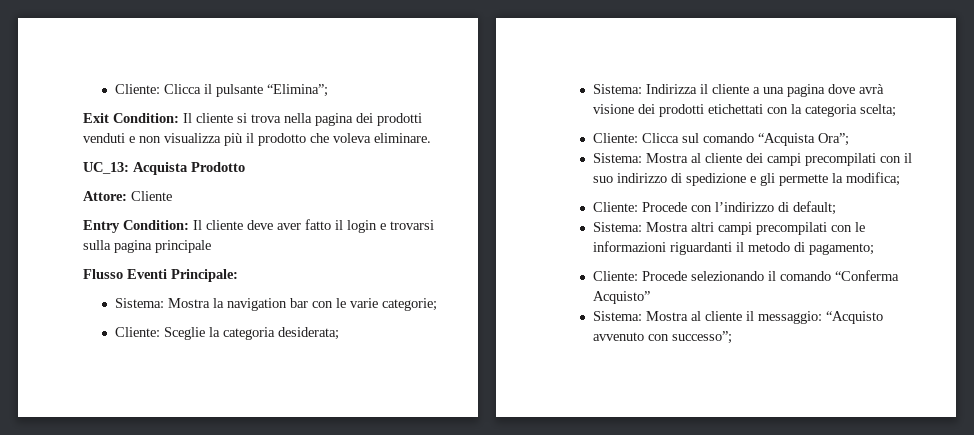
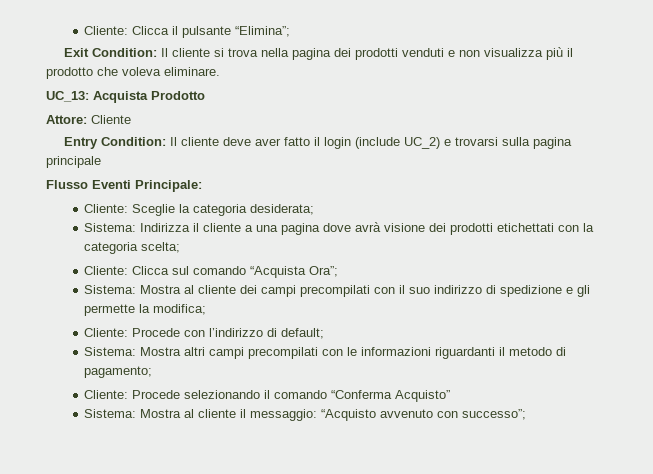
(377, 226) none -> [354,137,440,149] (include UC_2)
[115,298,438,311] // Sistema: Mostra la navigation bar con le varie categorie; -> (202, 186) none

